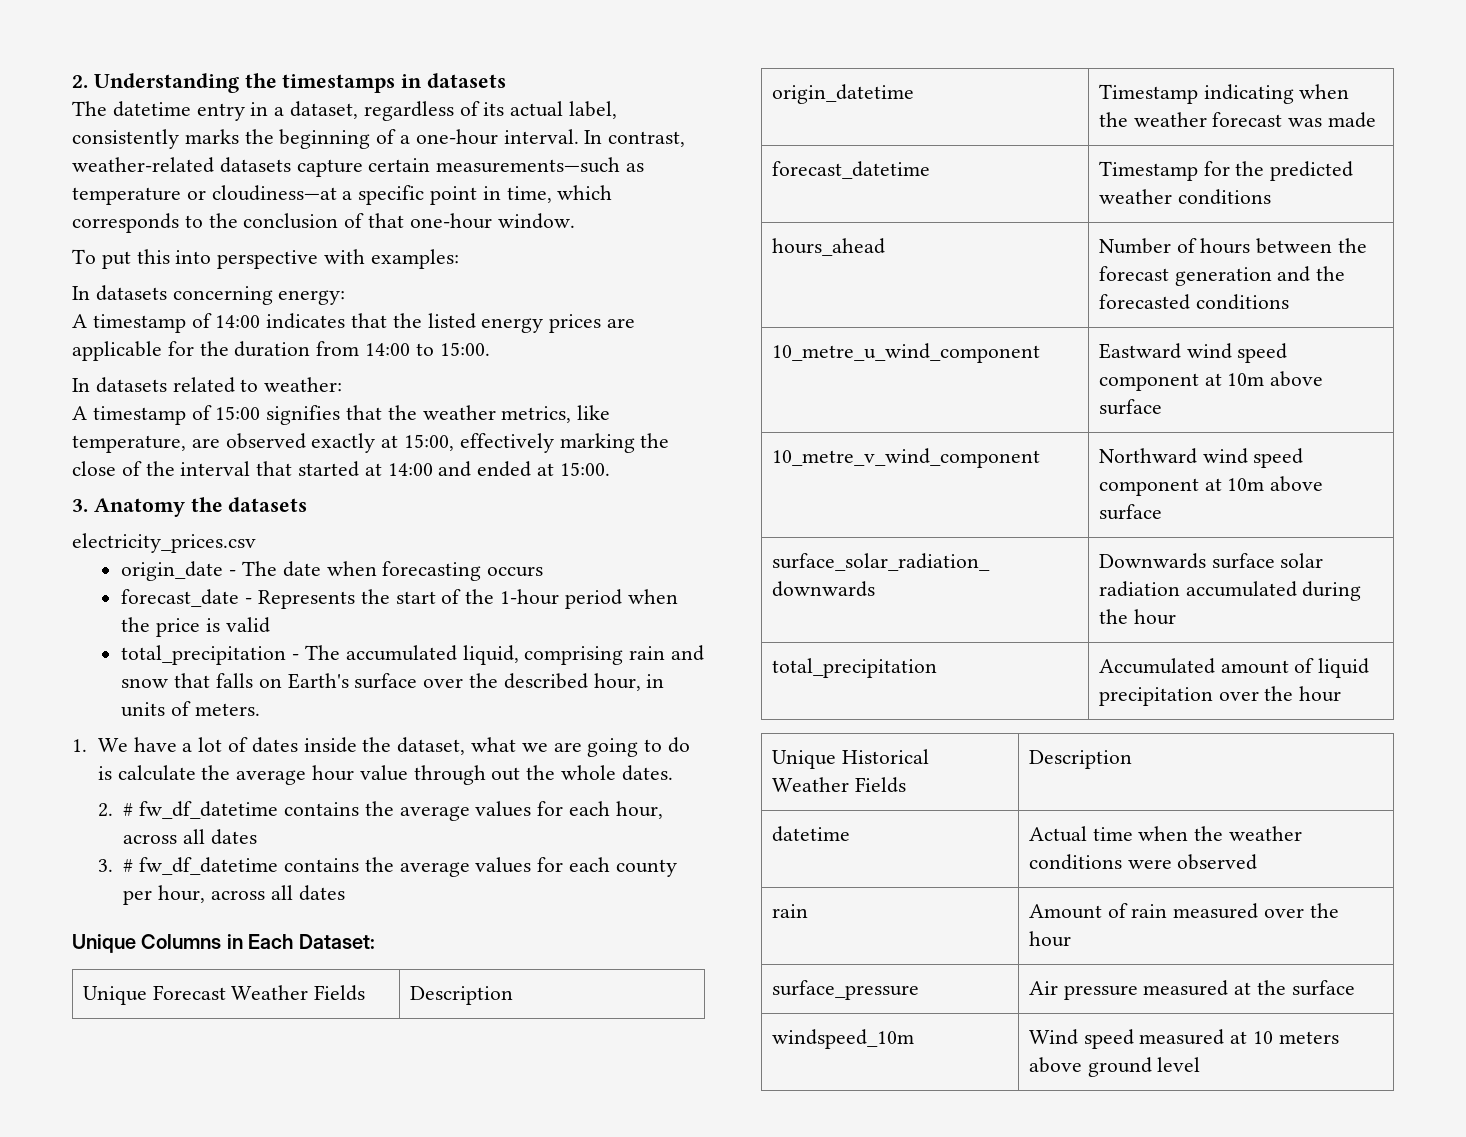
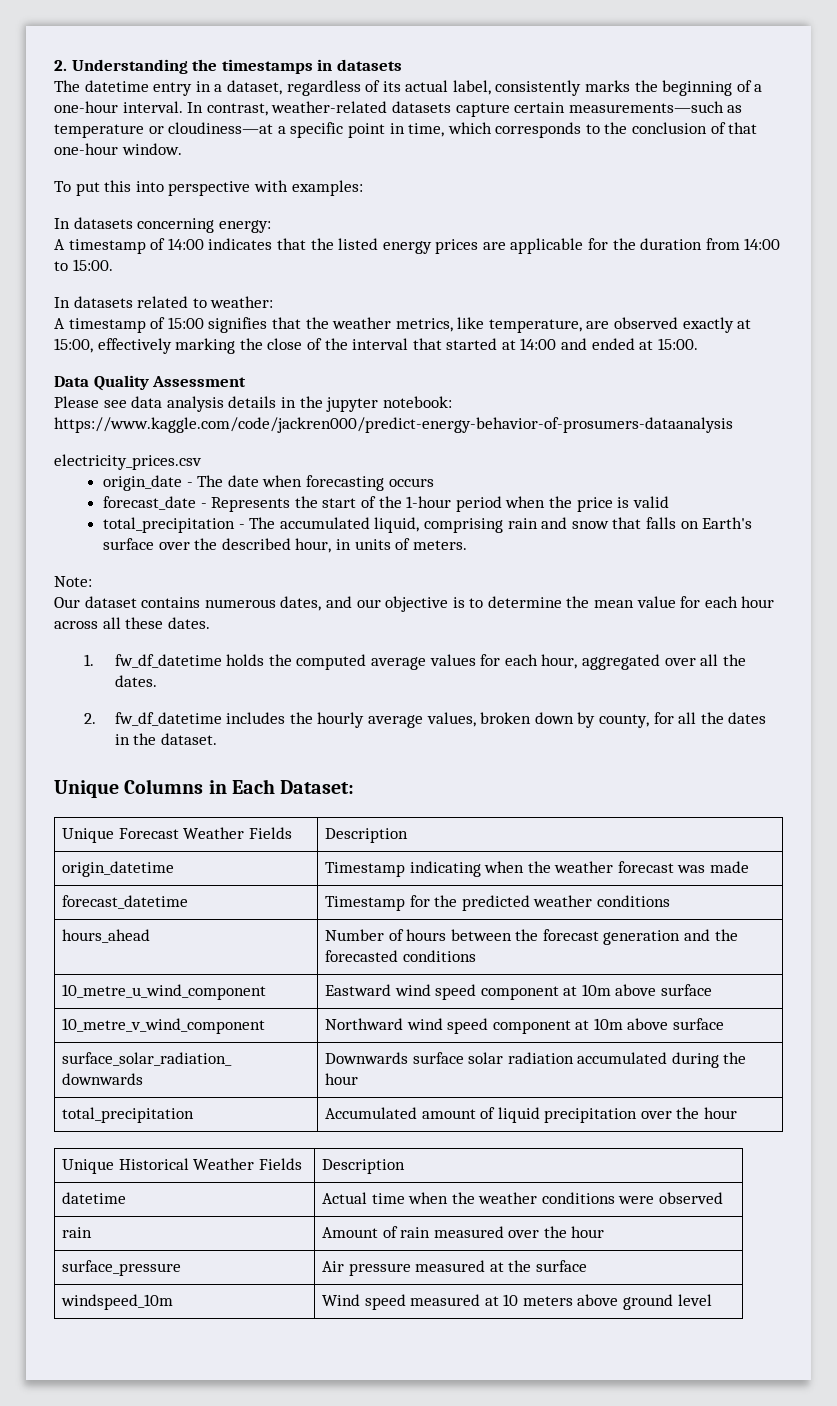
[72,497,308,517] 3. Anatomy the datasets -> [54,375,247,391] [54,396,452,412] [54,417,733,433] Data Quality Assessment // Please see data analysis details in the jupyter notebook: https://www.kaggle.com/code/jackren000/predict-energy-behavior-of-prosumers-dataanalysis
[72,737,691,757] [97,765,673,785] [97,801,394,819] 1. We have a lot of dates inside the dataset, what we are going to do is calculate the average hour value through out the whole dates. // 2. # fw_df_datetime contains the -> [54,576,92,587] [54,596,775,612] [54,617,210,629] [84,654,367,670] Note: // Our dataset contains numerous dates, and our objective is to determine the mean value for each hour across all these dates. // 1. fw_df_datetime holds the computed
[123,829,258,845] [97,857,677,877] [123,885,345,905] across all dates // 3. # fw_df_datetime contains the average values for each county per hour, across all dates -> [581,654,746,670] [114,675,157,687] [84,712,767,728] [114,733,217,745] aggregated over all the dates. // 2. fw_df_datetime includes the hourly average values, broken down by county, for all the dates in the dataset.

